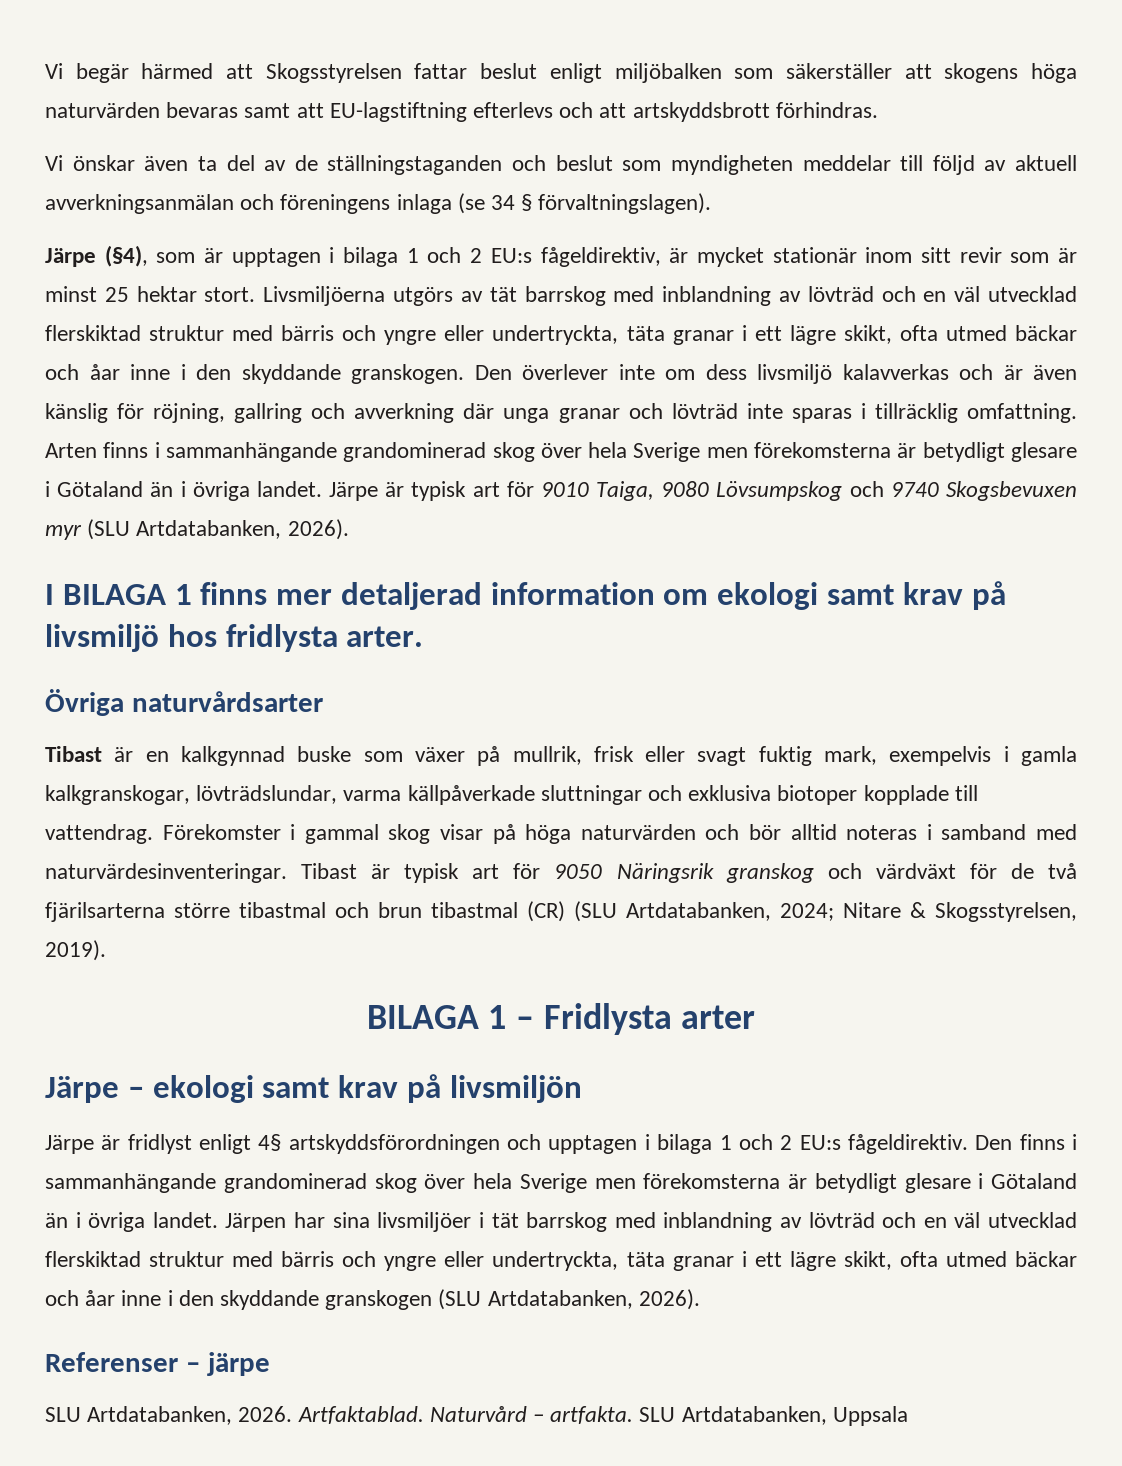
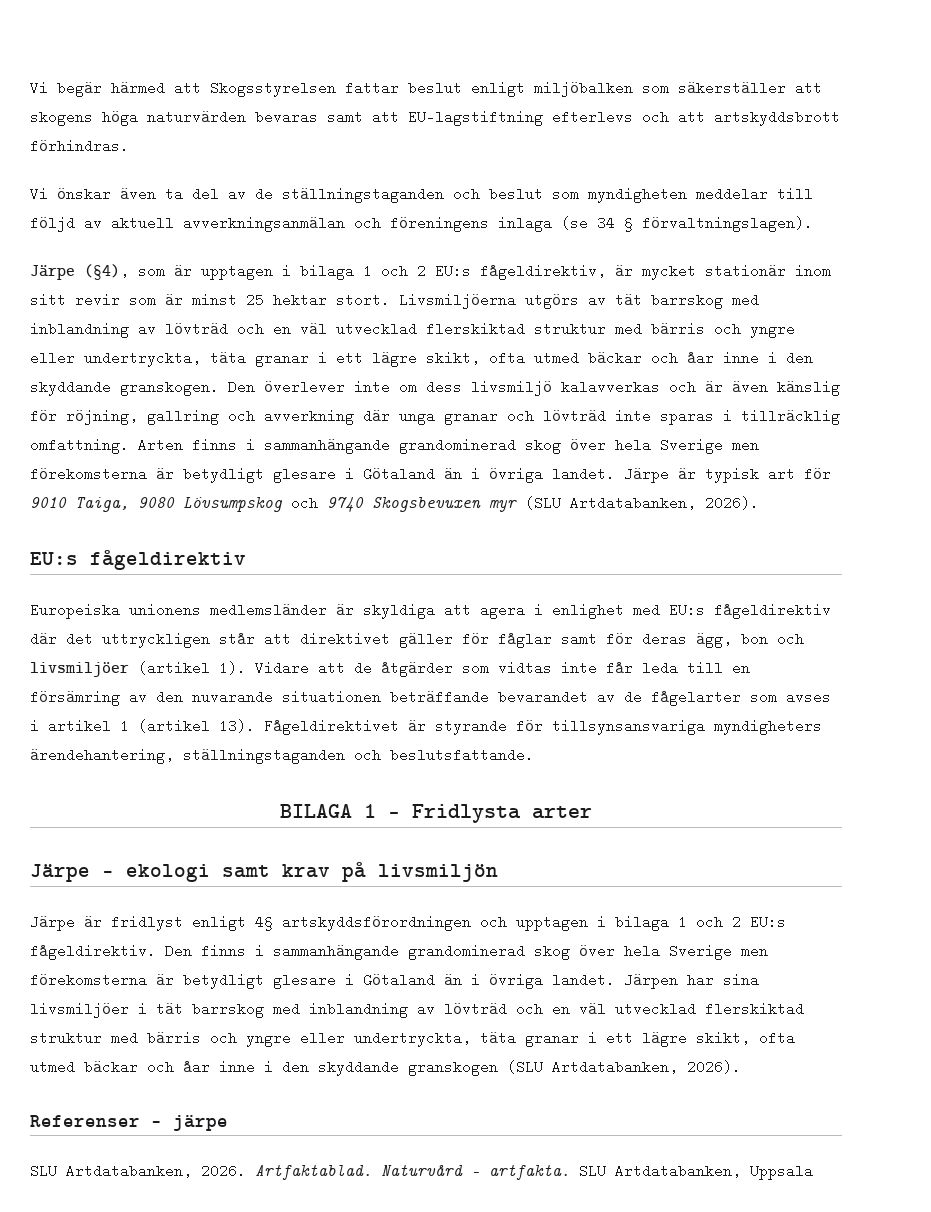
[45,581,1006,610] [45,624,424,652] [45,689,323,716] [45,746,1077,766] [45,785,978,805] [45,824,1078,844] [45,863,1078,883] [45,901,1077,922] [45,940,106,961] I BILAGA 1 finns mer detaljerad information om ekologi samt krav på livsmiljö hos fridlysta arter. // Övriga naturvårdsarter // Tibast är en kalkgynnad buske som växer på mullrik, frisk eller svagt fuktig mark, exempelvis i gamla kalkgranskogar, lövträdslundar, varma källpåverkade sluttningar och exklusiva biotoper kopplade till vattendrag. Förekomster i gammal skog visar på höga naturvärden och bör alltid noteras i samband med naturvärdesinventeringar. Tibast är typisk art för 9050 Näringsrik granskog och värdväxt för de två fjärilsarterna större tibastmal och brun tibastmal (CR) (SLU Artdatabanken, 2024; Nitare & Skogsstyrelsen, 2019). -> [30,550,246,570] [30,603,831,619] [30,632,804,648] [30,661,750,677] [30,690,831,706] [30,719,822,735] [30,748,534,764] EU:s fågeldirektiv // Europeiska unionens medlemsländer är skyldiga att agera i enlighet med EU:s fågeldirektiv där det uttryckligen står att direktivet gäller för fåglar samt för deras ägg, bon och livsmiljöer (artikel 1). Vidare att de åtgärder som vidtas inte får leda till en försämring av den nuvarande situationen beträffande bevarandet av de fågelarter som avses i artikel 1 (artikel 13). Fågeldirektivet är styrande för tillsynsansvariga myndigheters ärendehantering, ställningstaganden och beslutsfattande.

